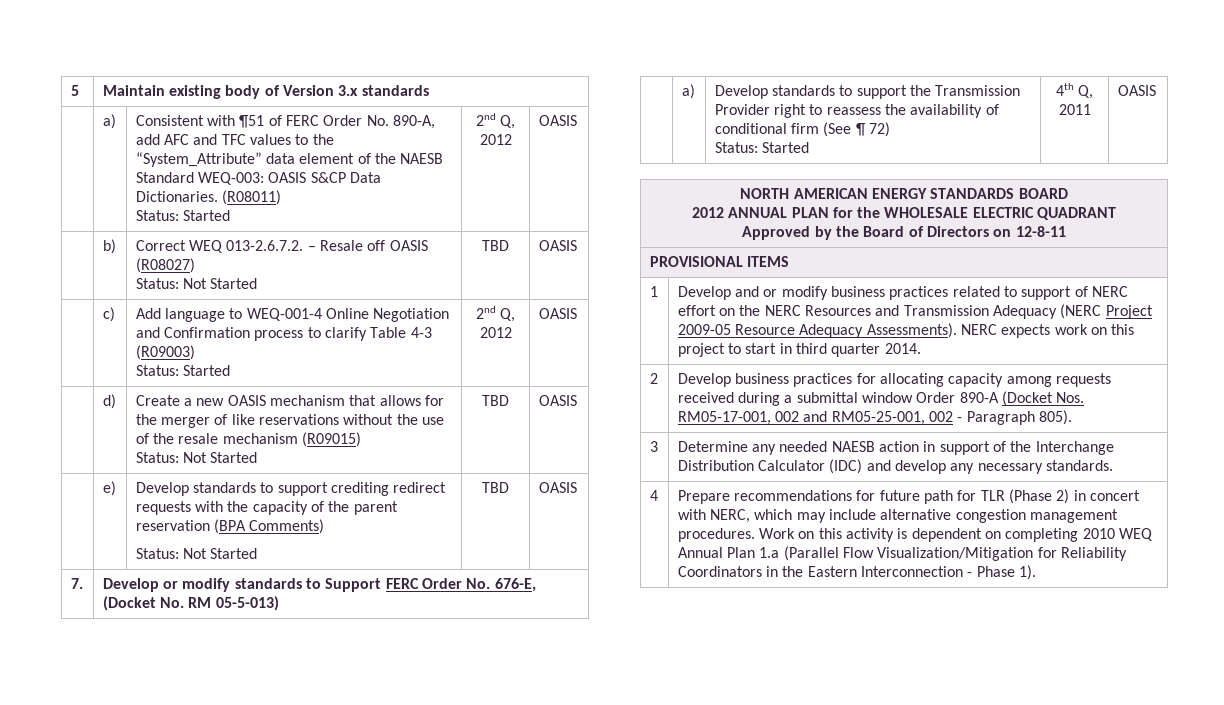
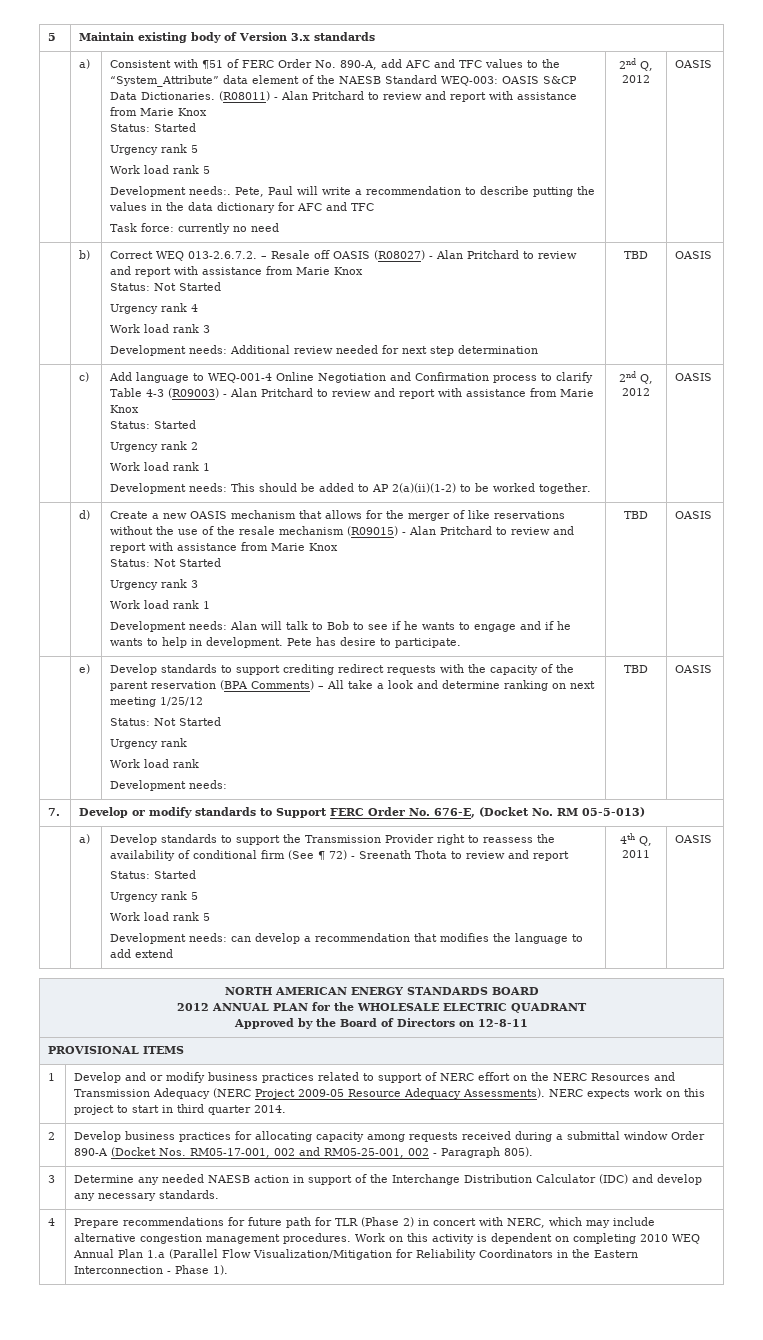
[135,210,230,221] // Status: Started -> [274,91,578,102] [110,107,208,116] [110,123,197,132] [110,144,199,155] [110,165,211,174] [110,186,596,197] [109,202,375,213] [110,223,280,234] - Alan Pritchard to review and report with assistance from Marie Knox // Status: Started // Urgency rank 5 // Work load rank 5 // Development needs:. Pete, Paul will write a recommendation to describe putting the values in the data dictionary for AFC and TFC // Task force: currently no need
[135,278,258,289] // Status: Not Started -> [429,250,578,259] [110,266,364,277] [110,282,222,291] [110,303,199,314] [110,324,211,333] [110,345,539,356] - Alan Pritchard to review and report with assistance from Marie Knox // Status: Not Started // Urgency rank 4 // Work load rank 3 // Development needs: Additional review needed for next step determination
[135,365,230,376] // Status: Started -> [223,388,595,399] [110,405,140,413] [110,420,197,429] [110,441,199,452] [110,462,211,471] [110,483,592,494] - Alan Pritchard to review and report with assistance from Marie Knox // Status: Started // Urgency rank 2 // Work load rank 1 // Development needs: This should be added to AP 2(a)(ii)(1-2) to be worked together.
[135,452,258,463] // Status: Not Started -> [402,526,575,535] [110,542,339,553] [110,558,222,567] [110,579,199,590] [110,600,211,609] [110,621,572,632] [110,637,462,648] - Alan Pritchard to review and report with assistance from Marie Knox // Status: Not Started // Urgency rank 3 // Work load rank 1 // Development needs: Alan will talk to Bob to see if he wants to engage and if he wants to help in development. Pete has desire to participate.
[135,548,258,559] // Status: Not Started -> [318,680,596,691] [110,697,204,707] [110,717,222,726] [110,738,188,749] [110,759,200,768] [110,780,228,791] – All take a look and determine ranking on next meeting 1/25/12 // Status: Not Started // Urgency rank // Work load rank // Development needs:
[714,142,809,153] // Status: Started -> [351,850,570,861] [110,870,197,879] [110,891,199,902] [110,912,211,921] [110,933,584,944] [110,949,174,958] - Sreenath Thota to review and report // Status: Started // Urgency rank 5 // Work load rank 5 // Development needs: can develop a recommendation that modifies the language to add extend

